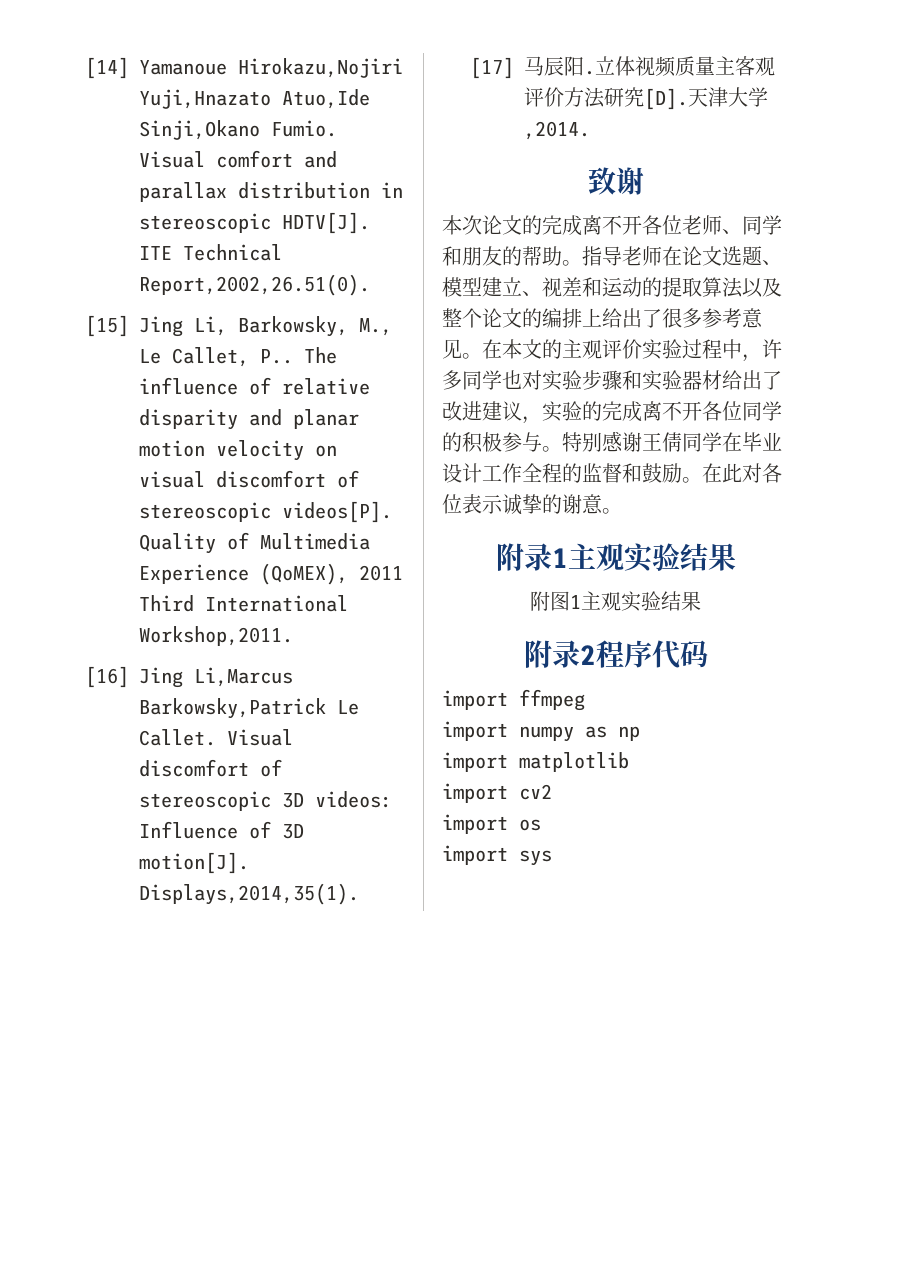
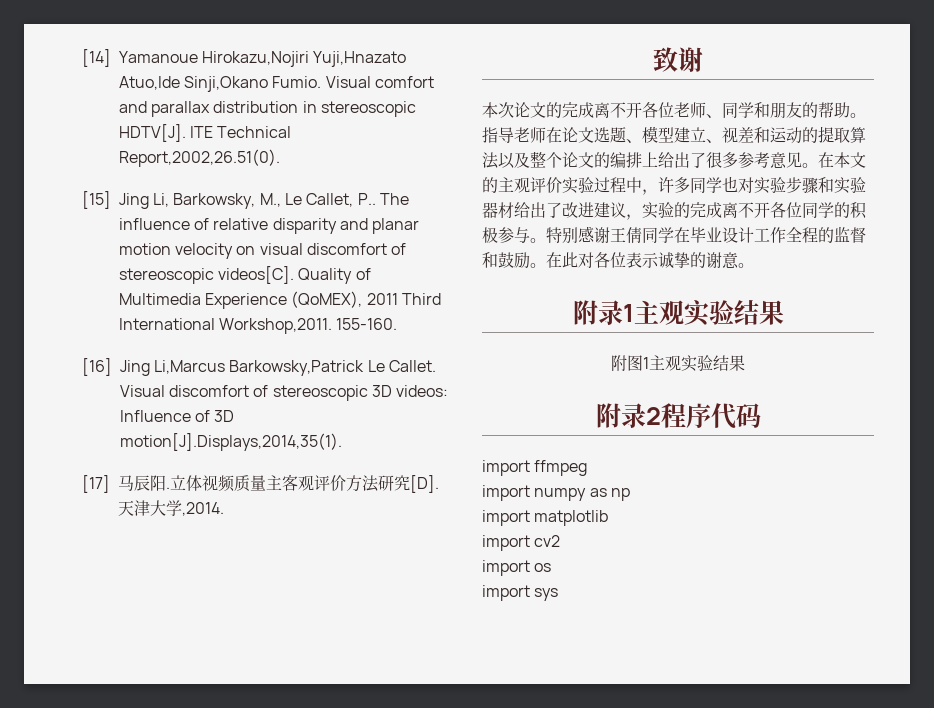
[282,501,393,523] videos[P]. -> [218,266,295,284] videos[C].
(294, 636) none -> [336,318,398,330] 155-160.
[139,852,250,874] [139,883,360,905] motion[J]. Displays,2014,35(1). -> [119,433,342,451] motion[J].Displays,2014,35(1).

